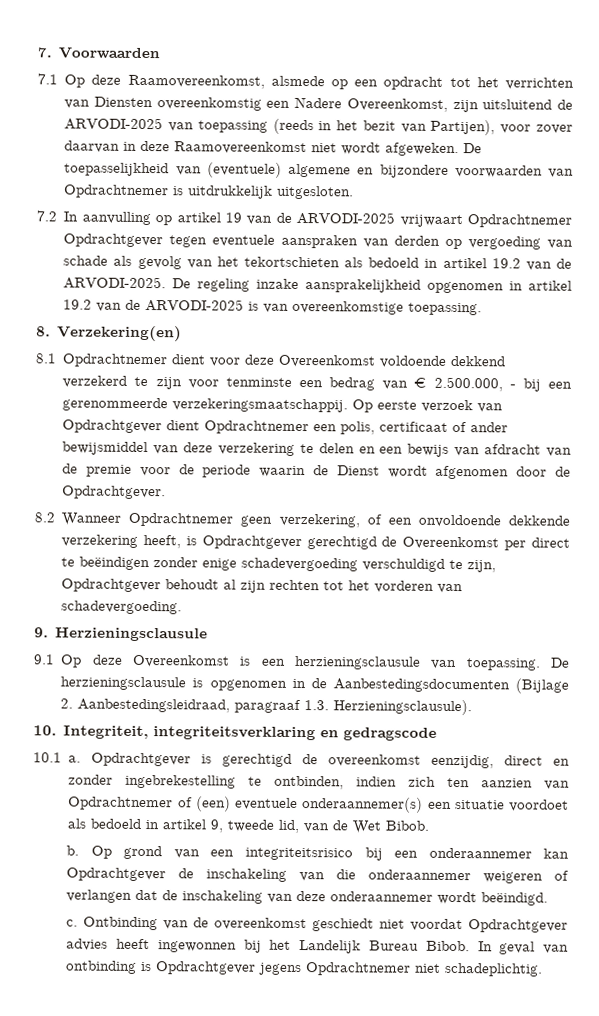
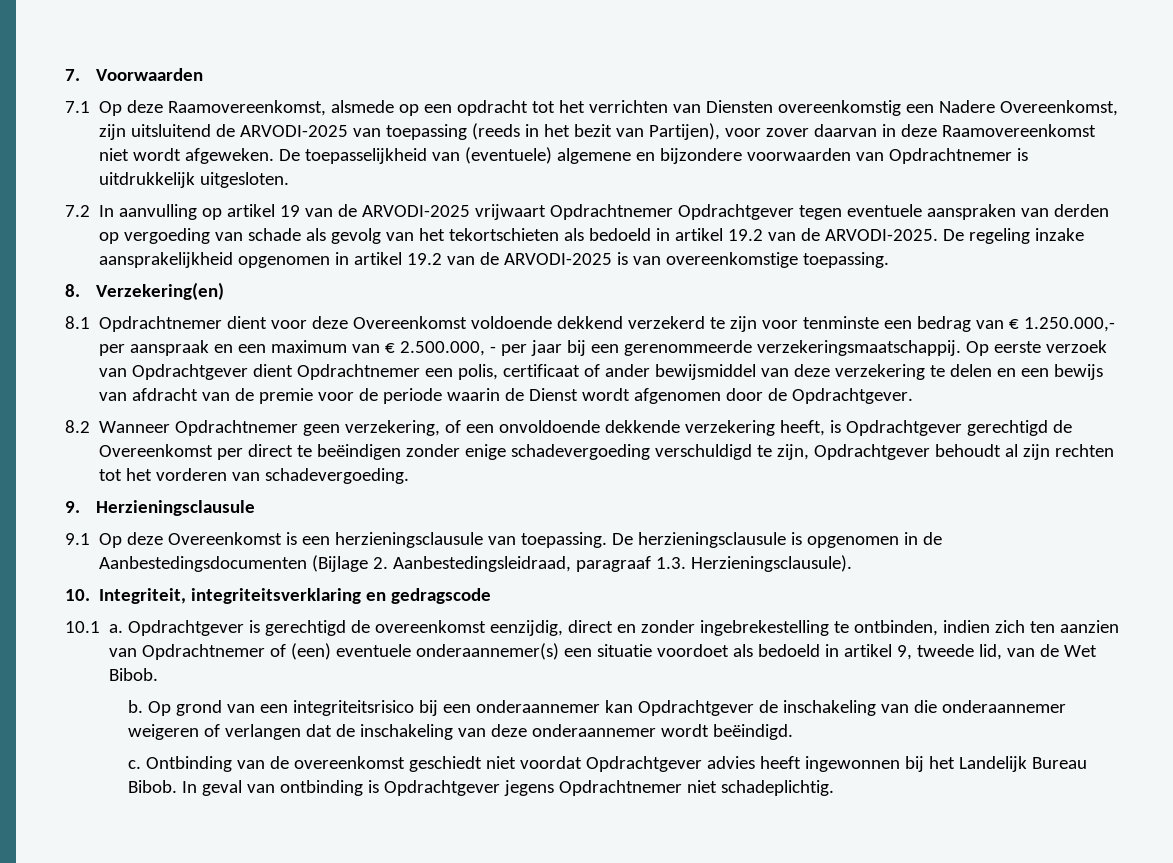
[433,376,516,392] 2.500.000, - -> [1024,317,1116,332] [99,340,563,356] 1.250.000,- per aanspraak en een maximum van € 2.500.000, - per jaar

